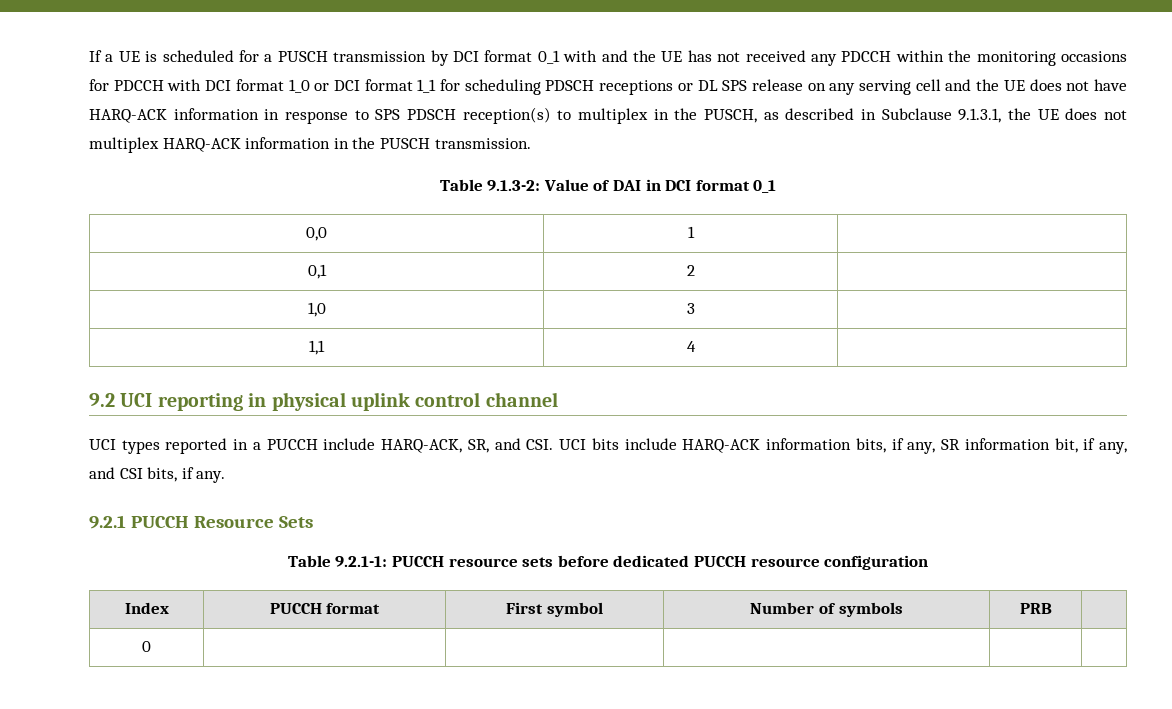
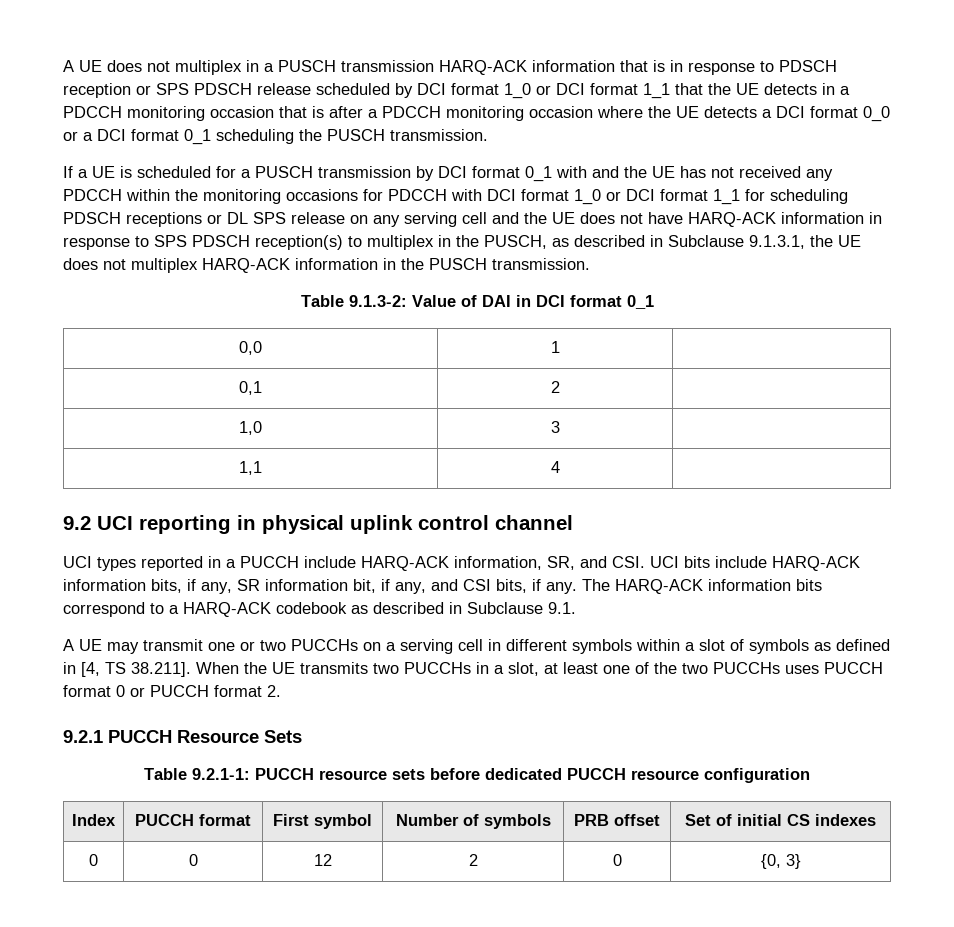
(89, 56) none -> [63,60,837,75] [63,83,850,99] [63,106,890,122] [63,129,488,145] A UE does not multiplex in a PUSCH transmission HARQ-ACK information that is in response to PDSCH reception or SPS PDSCH release scheduled by DCI format 1_0 or DCI format 1_1 that the UE detects in a PDCCH monitoring occasion that is after a PDCCH monitoring occasion where the UE detects a DCI format 0_0 or a DCI format 0_1 scheduling the PUSCH transmission. //
[381,439,463,453] HARQ-ACK, -> [361,556,542,571] HARQ-ACK information,
(226, 477) none -> [582,579,822,594] [63,602,576,617] [63,639,890,654] [63,662,883,677] [63,685,281,697] The HARQ-ACK information bits correspond to a HARQ-ACK codebook as described in Subclause 9.1. // A UE may transmit one or two PUCCHs on a serving cell in different symbols within a slot of symbols as defined in [4, TS 38.211]. When the UE transmits two PUCCHs in a slot, at least one of the two PUCCHs uses PUCCH format 0 or PUCCH format 2.
[142,641,151,652] | // 0 | | | | | -> [614,814,660,826] [685,814,876,826] [89,854,98,866] [188,854,198,866] [313,854,332,866] [468,854,478,866] [612,854,622,866] [760,854,801,869] offset | Set of initial CS indexes // 0 | 0 | 12 | 2 | 0 | {0, 3}

